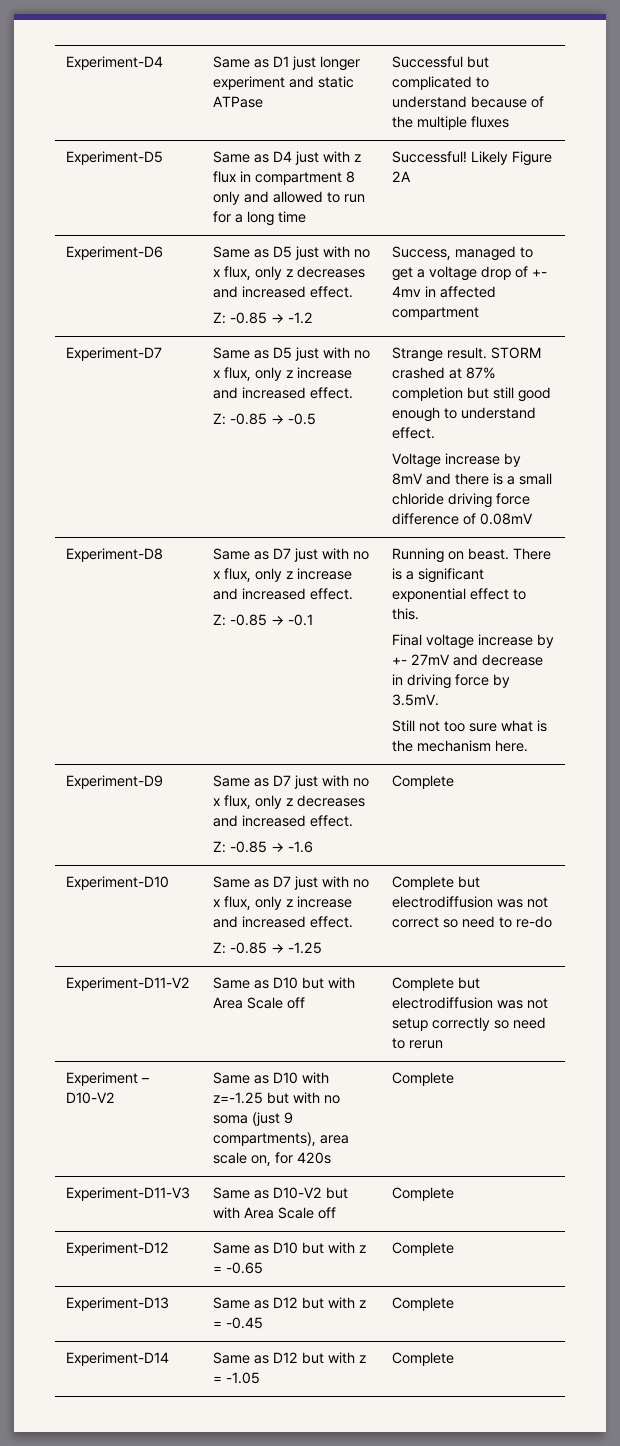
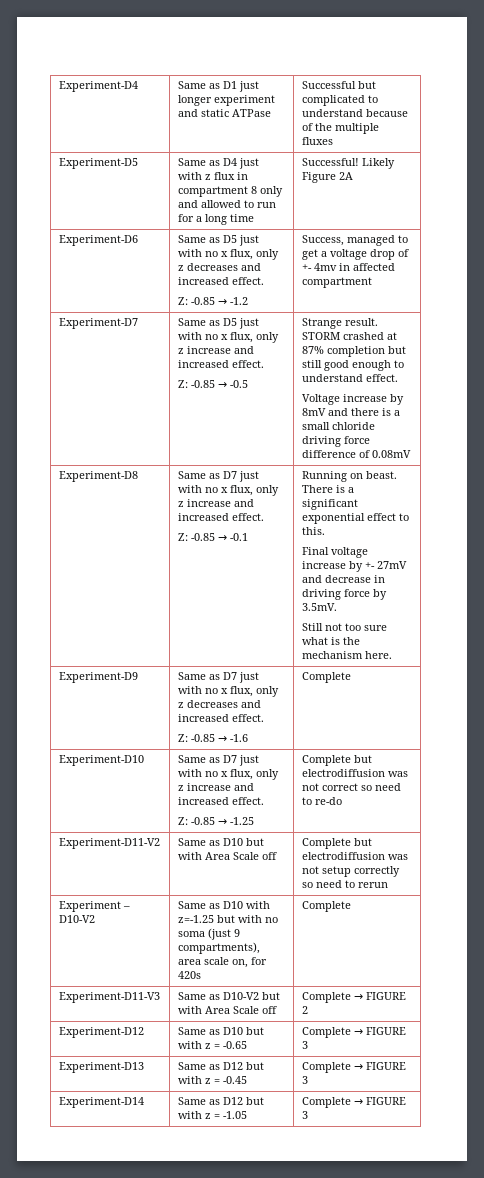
(454, 1194) none -> [353,992,406,1000] [301,1006,308,1014] → FIGURE 2
(454, 1249) none -> [353,1027,406,1035] [301,1041,308,1049] → FIGURE 3
(454, 1304) none -> [353,1062,406,1070] [301,1076,308,1084] → FIGURE 3
(454, 1359) none -> [353,1097,406,1105] [301,1111,308,1119] → FIGURE 3

